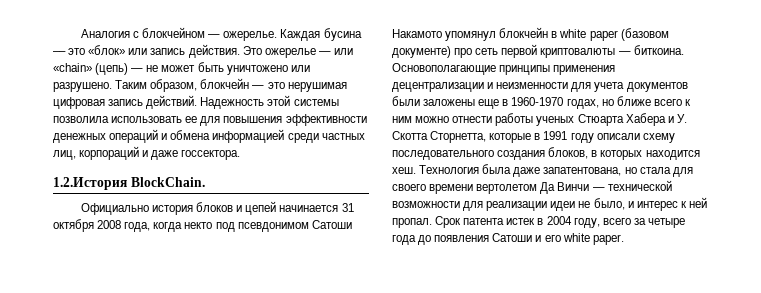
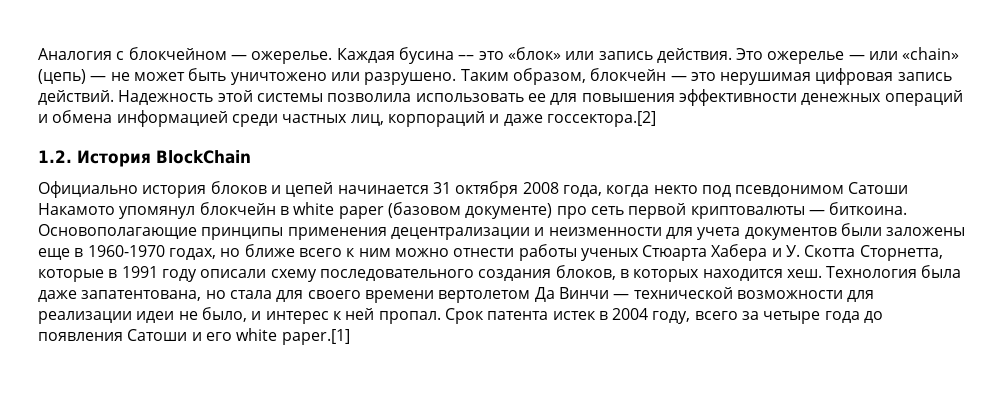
[181,150,241,160] [53,177,205,190] госсектора. // 1.2.История BlockChain. -> [546,111,656,127] [38,150,251,167] госсектора.[2] // 1.2. История BlockChain
[592,234,624,245] paper. -> [281,329,350,345] paper.[1]

